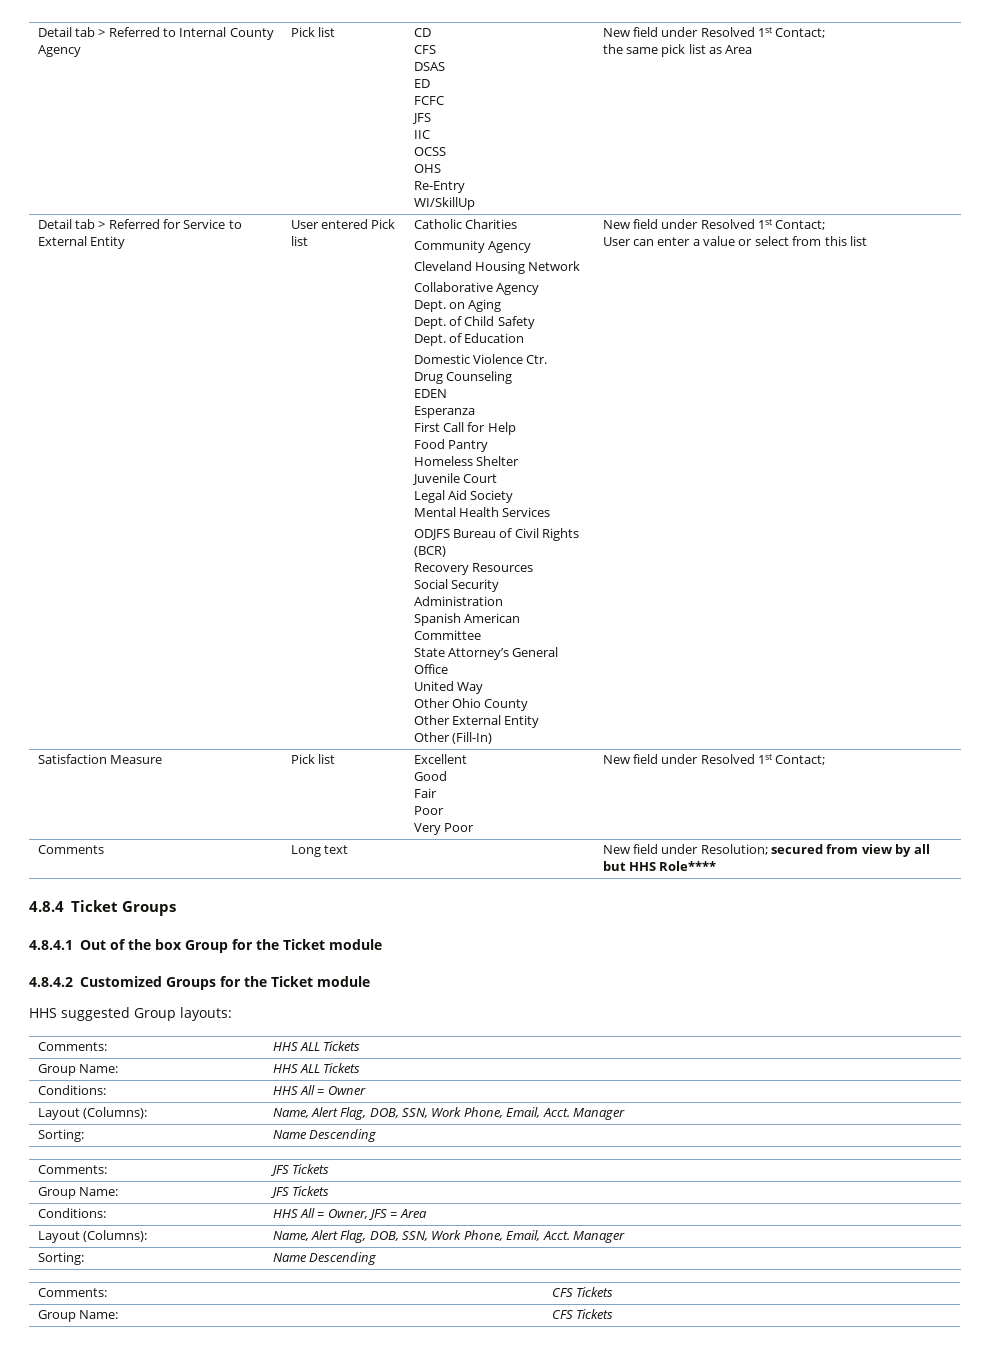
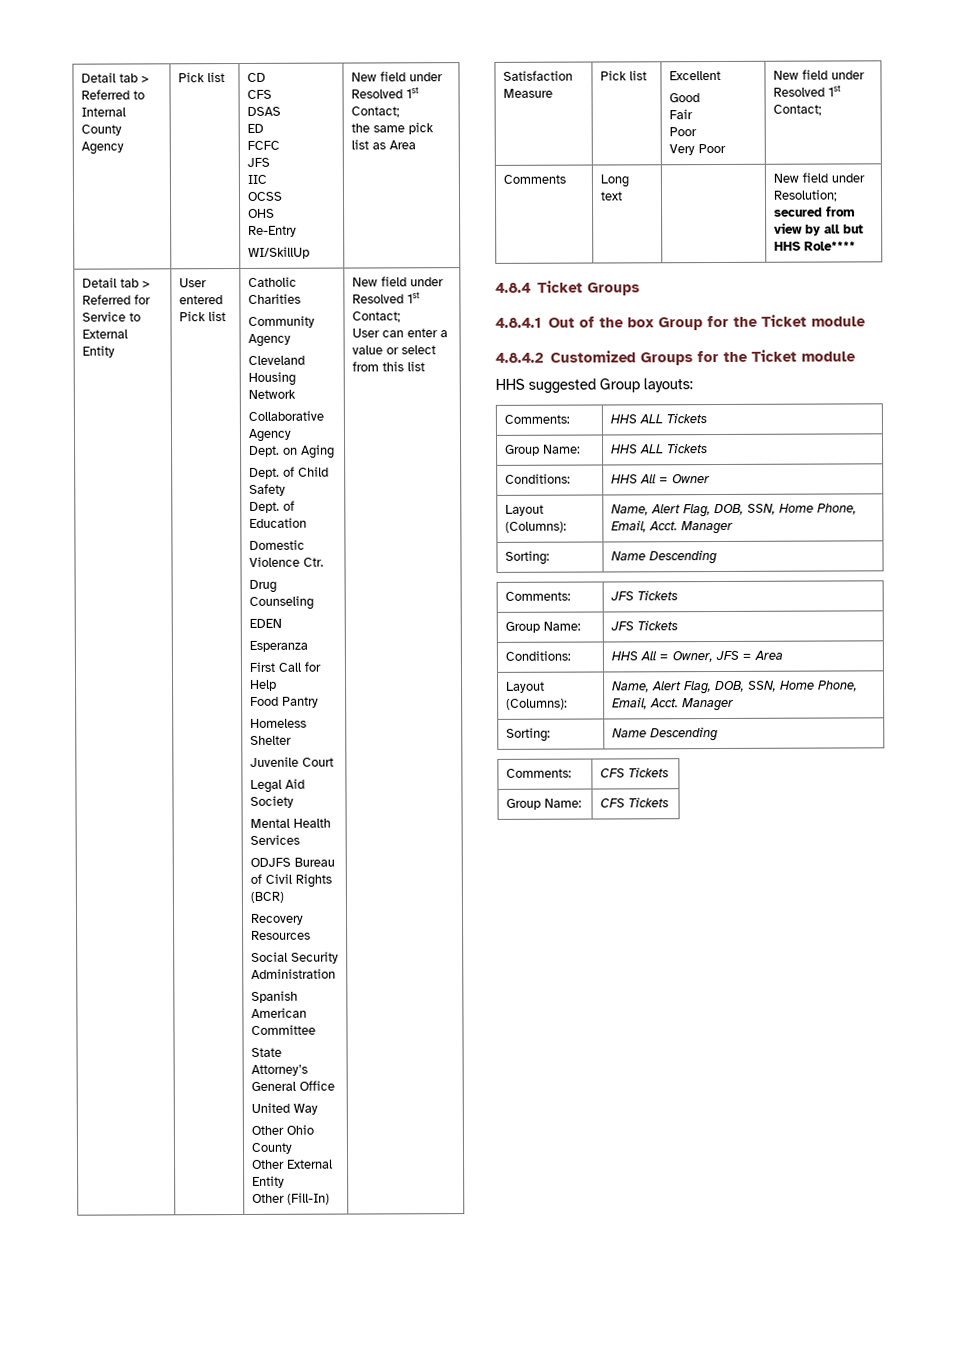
[431,1107,462,1117] Work -> [778,503,814,513] Home
[431,1230,462,1240] Work -> [779,680,815,690] Home

